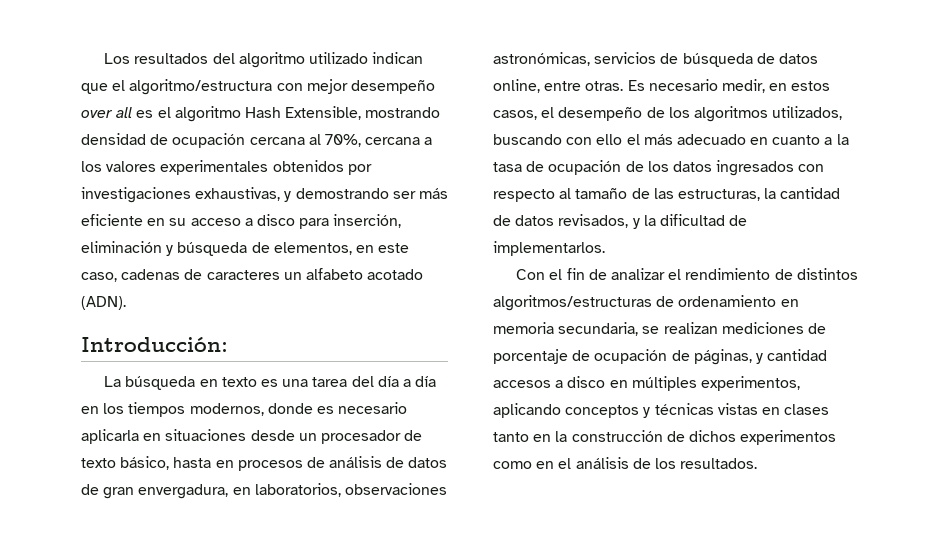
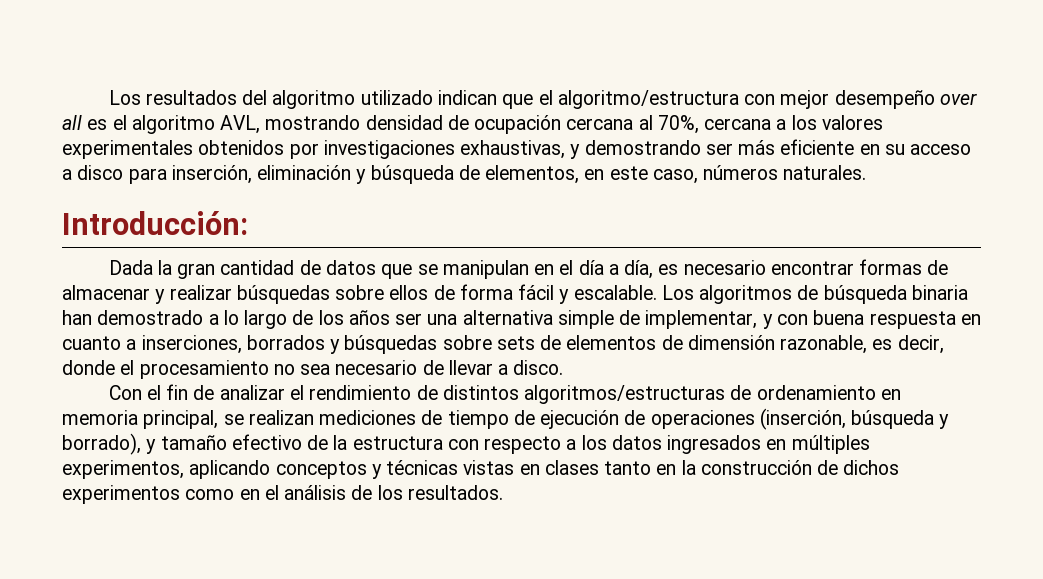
[244,106,362,120] Hash Extensible, -> [220,115,261,134] AVL,
[121,268,424,280] [81,296,126,310] [81,337,228,352] [104,376,437,390] [81,402,408,417] [81,429,423,444] [81,456,448,471] [81,483,447,499] [493,52,818,67] [493,79,831,93] [493,106,843,122] [493,134,849,145] [493,160,825,176] [493,187,841,202] [493,214,748,229] [493,241,605,256] cadenas de caracteres un alfabeto acotado (ADN). // Introducción: // La búsqueda en texto es una tarea del día a día en los tiempos modernos, donde es necesario aplicarla en situaciones desde un procesador de texto básico, hasta en procesos de análisis de datos de gran envergadura, en laboratorios, observaciones astronómicas, servicios de búsqueda de datos online, entre otras. Es necesario medir, en estos casos, el desempeño de los algoritmos utilizados, buscando con ello el más adecuado en cuanto a la tasa de ocupación de los datos ingresados con respecto al tamaño de las estructuras, la cantidad de datos revisados, y la dificultad de implementarlos. -> [703,165,867,180] [62,211,248,235] [108,259,949,279] [62,284,968,304] [62,310,981,329] [62,335,944,354] [62,360,564,379] números naturales. // Introducción: // Dada la gran cantidad de datos que se manipulan en el día a día, es necesario encontrar formas de almacenar y realizar búsquedas sobre ellos de forma fácil y escalable. Los algoritmos de búsqueda binaria han demostrado a lo largo de los años ser una alternativa simple de implementar, y con buena respuesta en cuanto a inserciones, borrados y búsquedas sobre sets de elementos de dimensión razonable, es decir, donde el procesamiento no sea necesario de llevar a disco.
[558,322,639,336] secundaria, -> [143,410,219,429] principal,
[493,349,828,365] [493,376,606,388] porcentaje de ocupación de páginas, y cantidad accesos a disco -> [447,408,950,430] [62,433,762,455] tiempo de ejecución de operaciones (inserción, búsqueda y borrado), y tamaño efectivo de la estructura con respecto a los datos ingresados

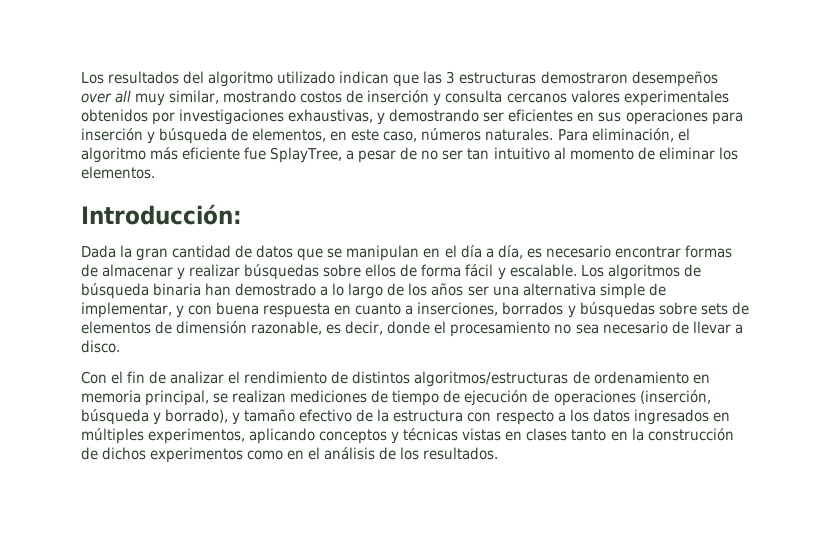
[538,90,977,109] [62,115,817,134] el algoritmo/estructura con mejor desempeño over all es el algoritmo AVL, mostrando densidad de ocupación cercana al 70%, cercana a los -> [423,71,718,87] [81,90,567,106] las 3 estructuras demostraron desempeños over all muy similar, mostrando costos de inserción y consulta cercanos
[738,139,972,155] [62,165,352,184] más eficiente en su acceso a disco para inserción, eliminación -> [508,109,743,125] [81,128,143,141] eficientes en sus operaciones para inserción
(867, 172) none -> [557,128,690,142] [81,147,738,163] [81,166,155,179] Para eliminación, el algoritmo más eficiente fue SplayTree, a pesar de no ser tan intuitivo al momento de eliminar los elementos.

